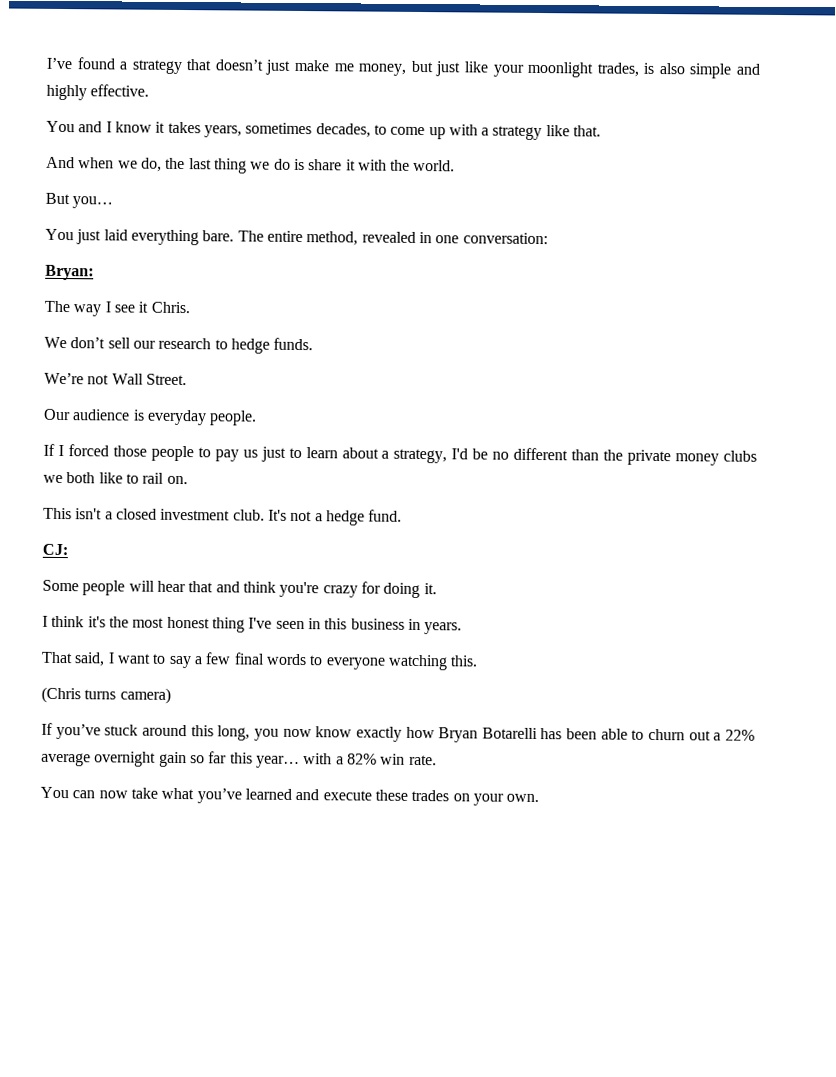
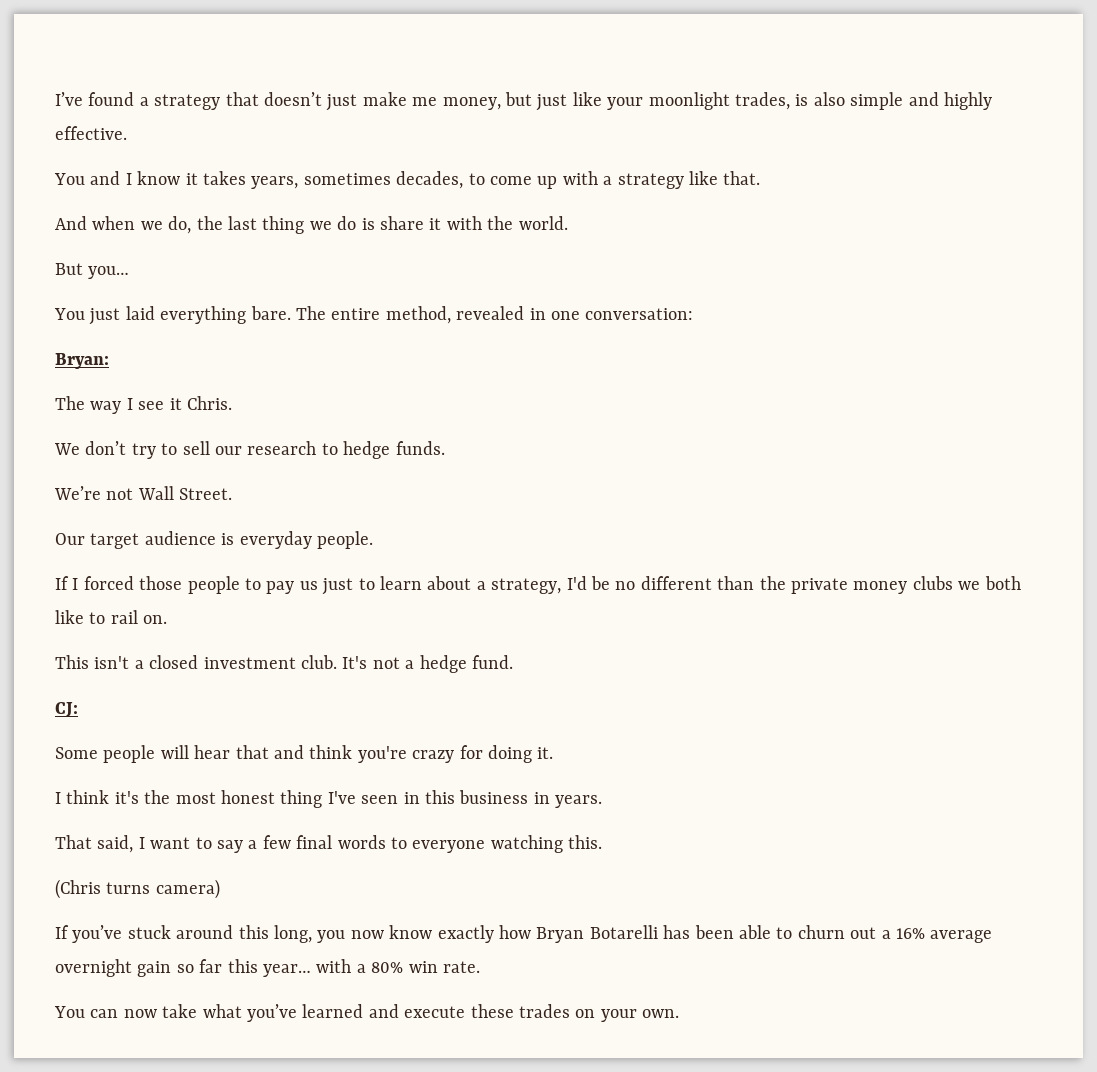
(106, 343) none -> [131,443,178,459] try to
(71, 414) none -> [90,533,140,549] target
[724,729,755,741] 22% -> [895,928,925,939] 16%
[346,753,377,765] 82% -> [371,962,404,973] 80%

